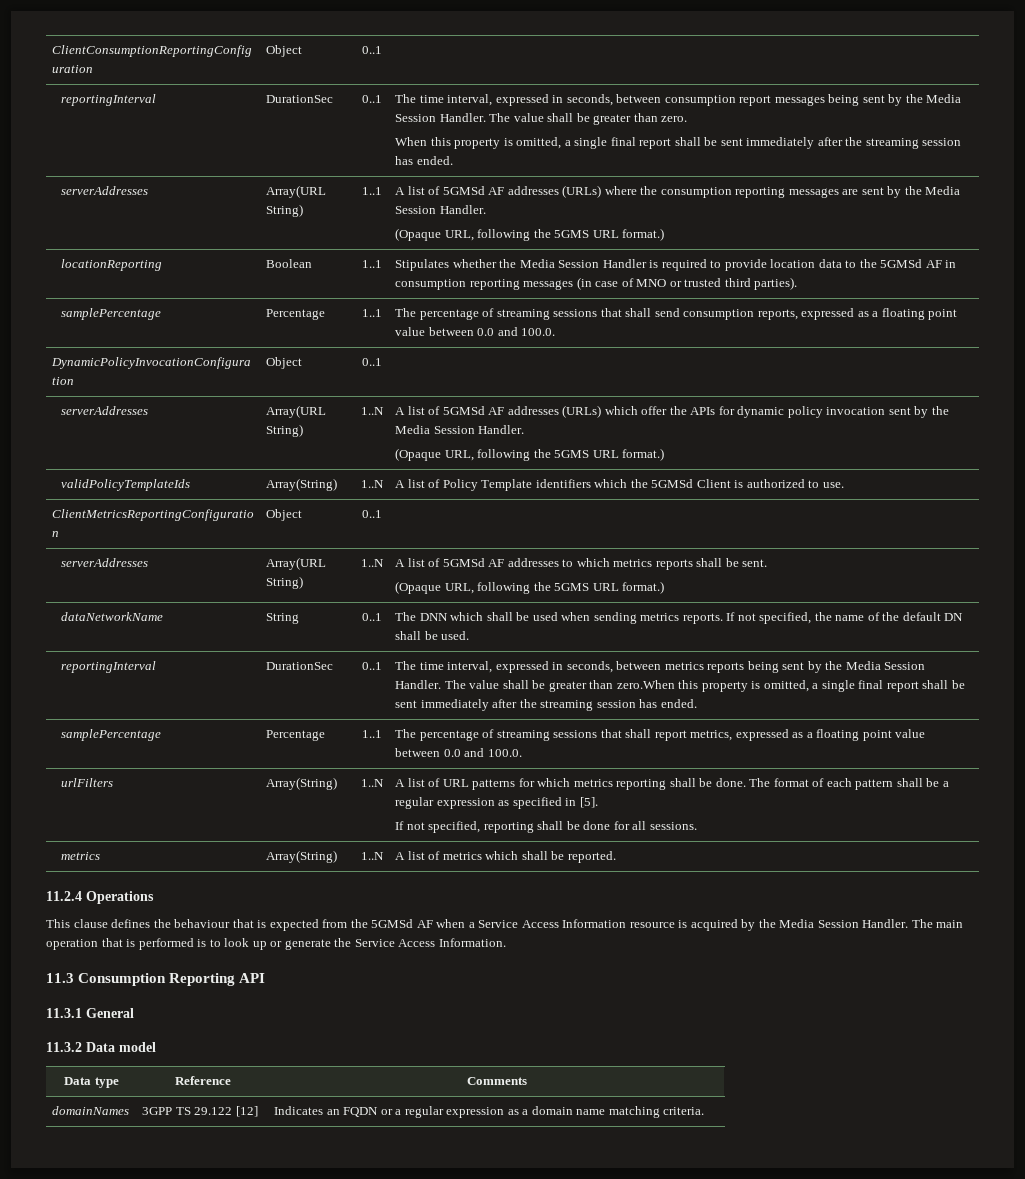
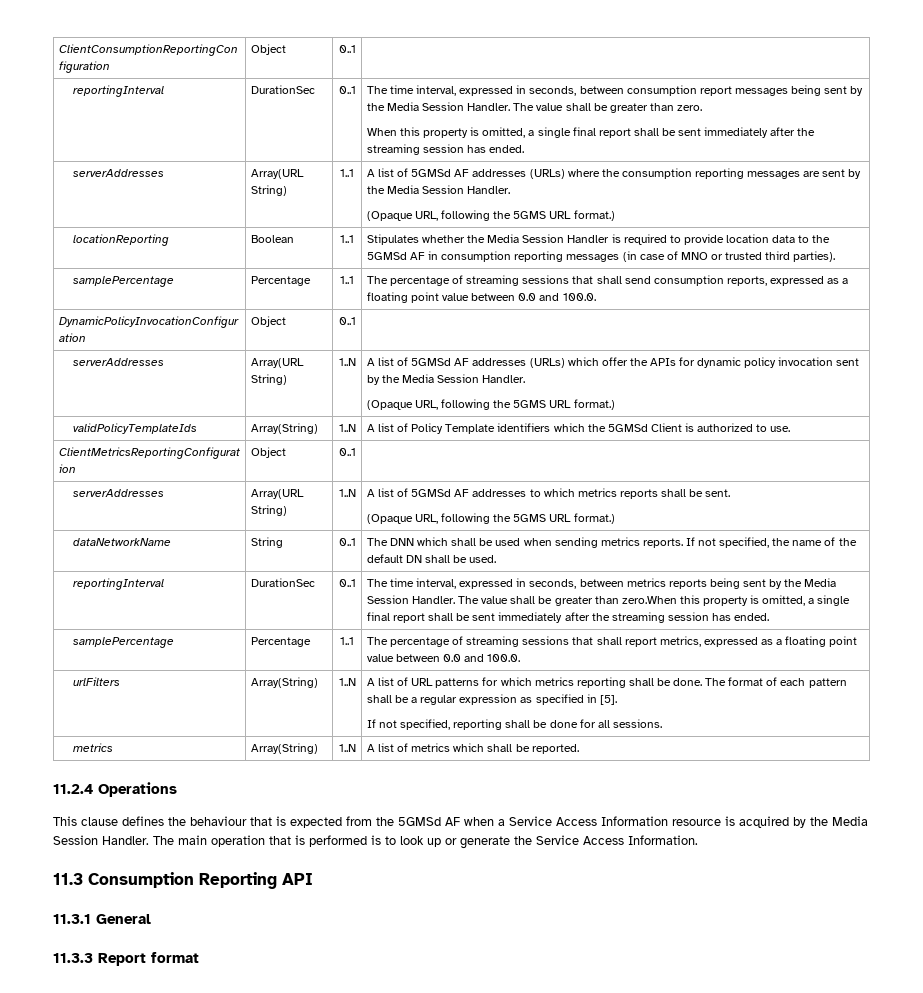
[46,1042,156,1052] [64,1077,119,1088] [174,1076,231,1085] [466,1077,527,1085] [52,1106,130,1115] [142,1106,258,1117] [274,1106,705,1118] 11.3.2 Data model // Data type | Reference | Comments // domainNames | 3GPP TS 29.122 [12] | Indicates an FQDN or a regular expression as a domain name matching criteria. -> [53,952,199,966] 11.3.3 Report format

